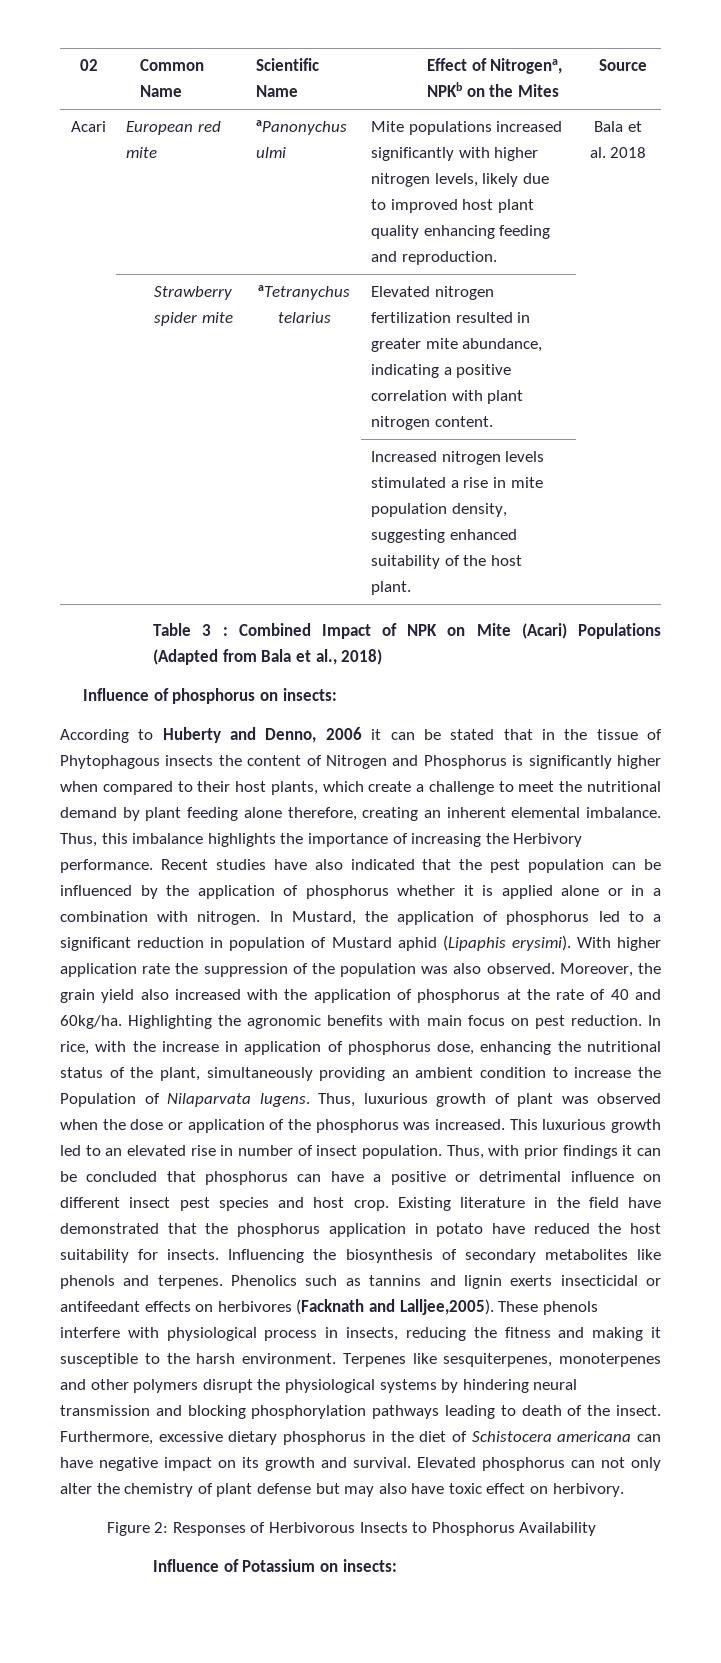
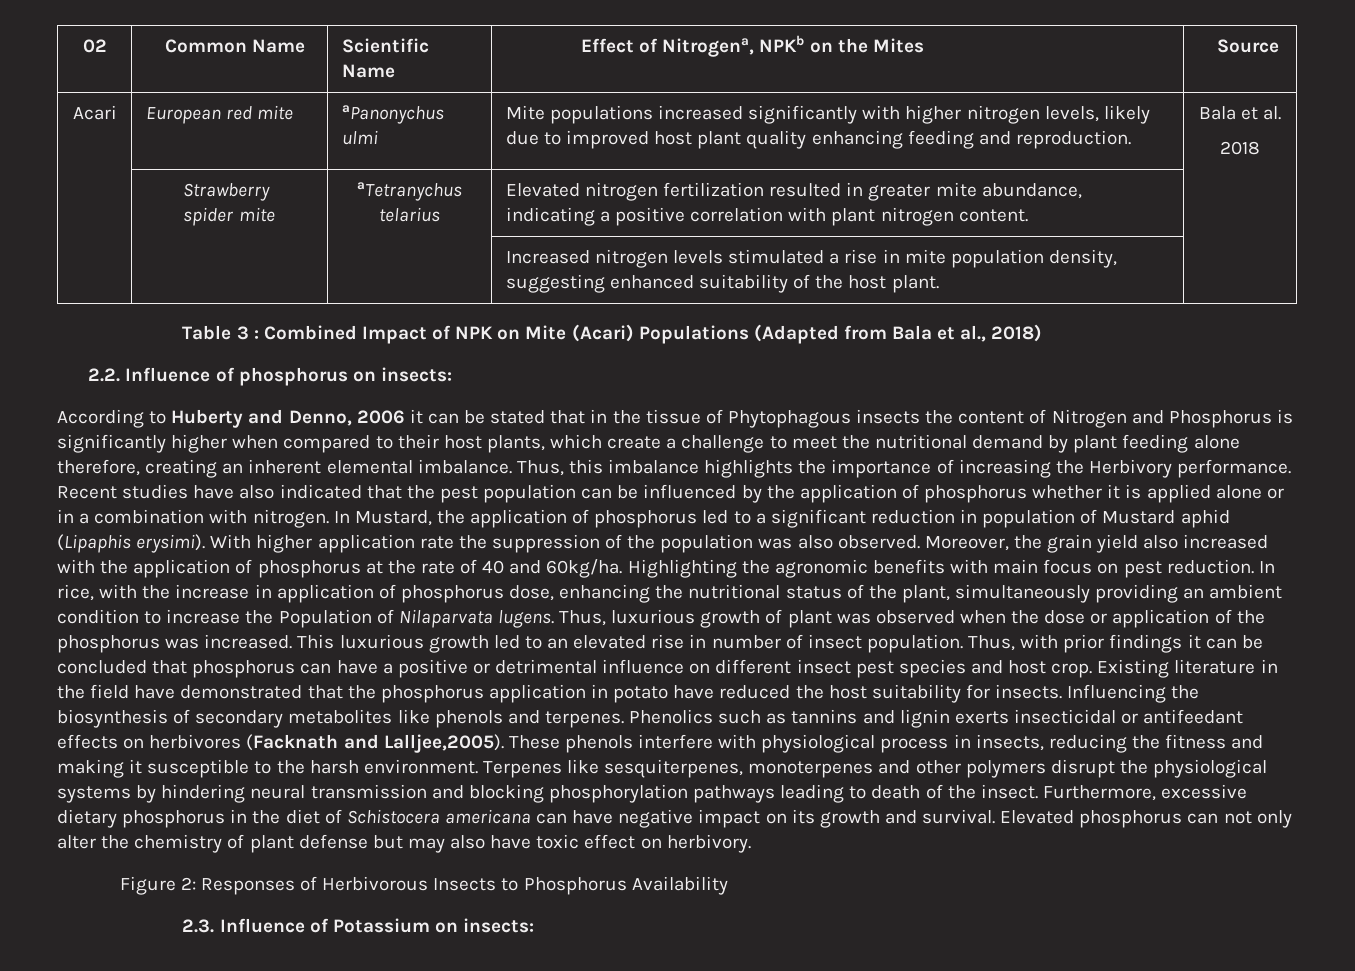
(606, 152) none -> (1282, 113) //
(383, 657) none -> [88,368,121,382] 2.2.
(597, 1529) none -> [182,919,215,933] 2.3.

